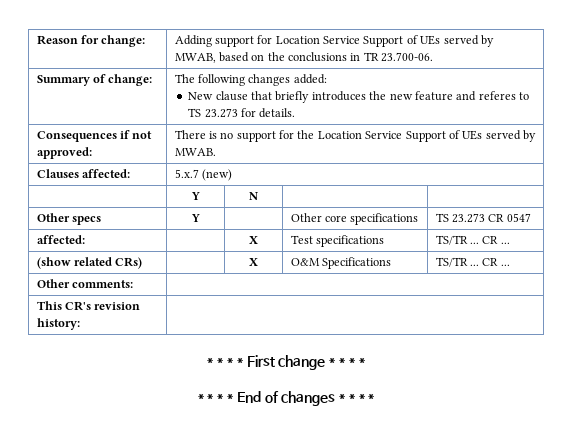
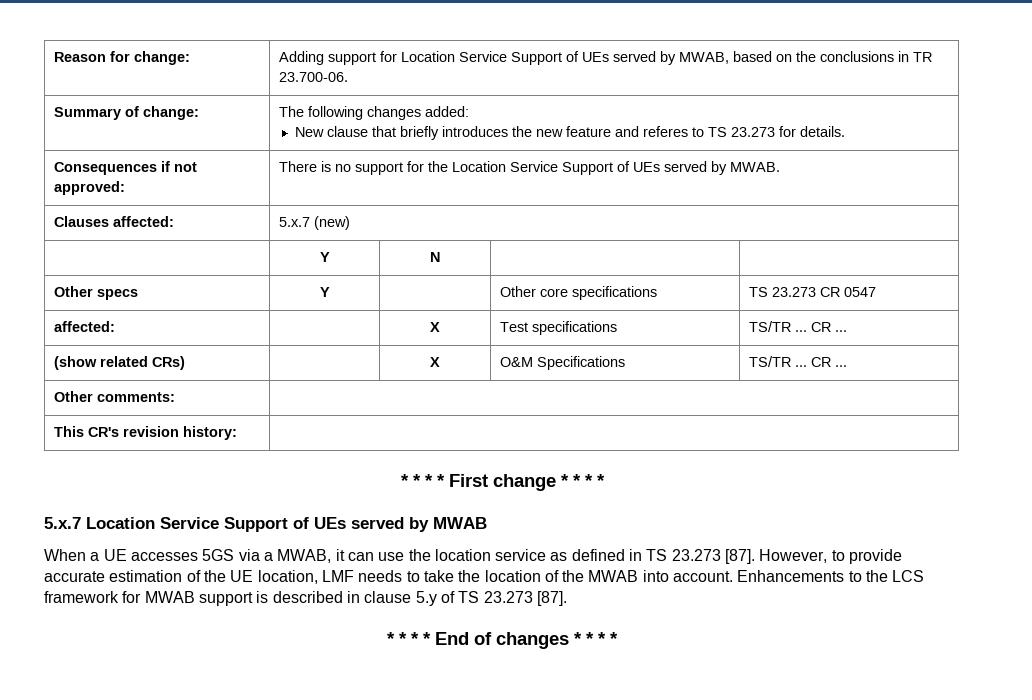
(365, 361) none -> [44,517,487,532] [44,549,903,564] [44,570,925,584] [44,591,567,606] // 5.x.7 Location Service Support of UEs served by MWAB // When a UE accesses 5GS via a MWAB, it can use the location service as defined in TS 23.273 [87]. However, to provide accurate estimation of the UE location, LMF needs to take the location of the MWAB into account. Enhancements to the LCS framework for MWAB support is described in clause 5.y of TS 23.273 [87].

